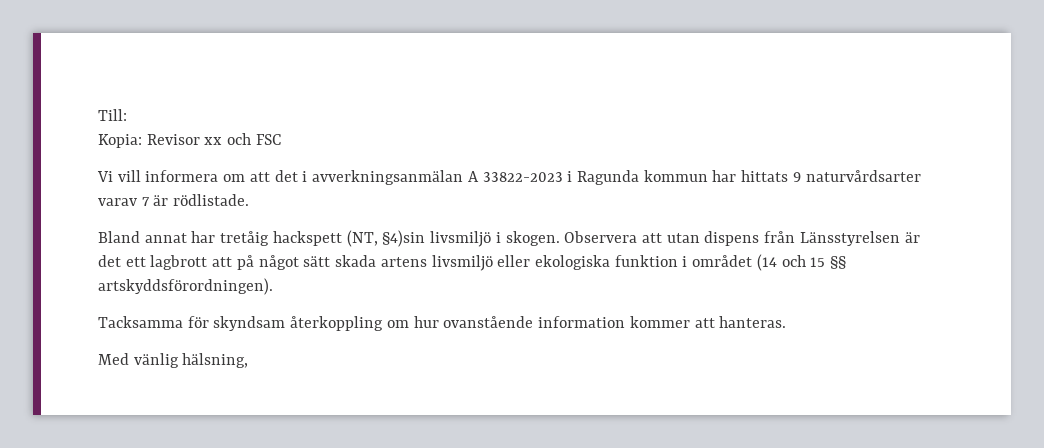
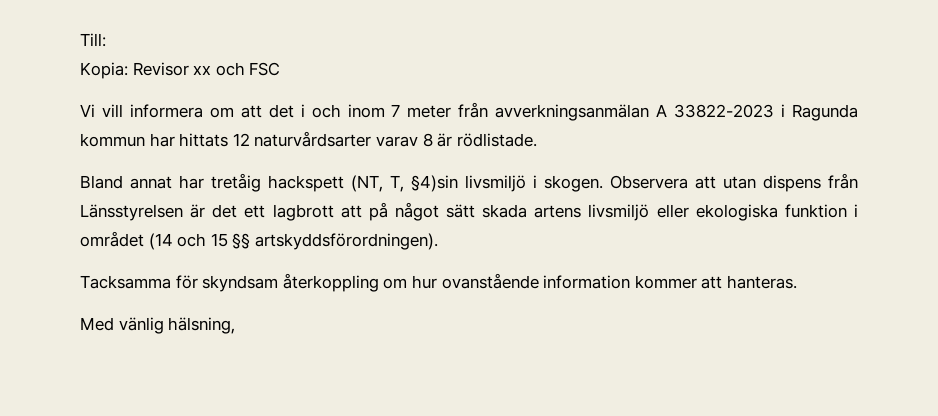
(308, 176) none -> [311,102,489,118] och inom 7 meter från
[792,172,801,182] 9 -> [232,133,250,146] 12
[141,197,150,206] 7 -> [422,133,433,147] 8
(378, 238) none -> [390,175,404,192] T,

